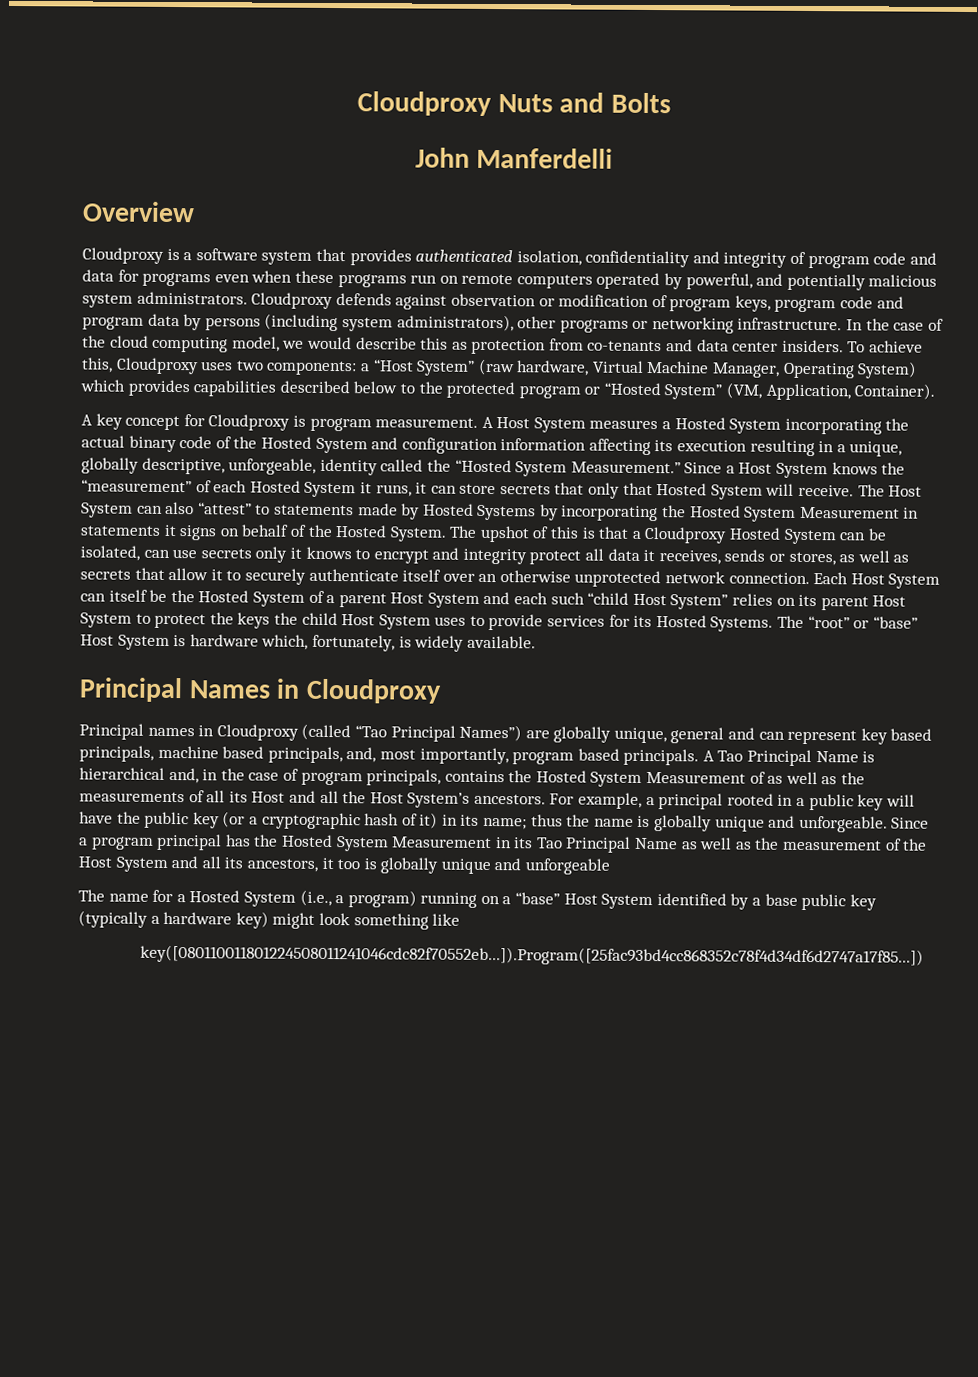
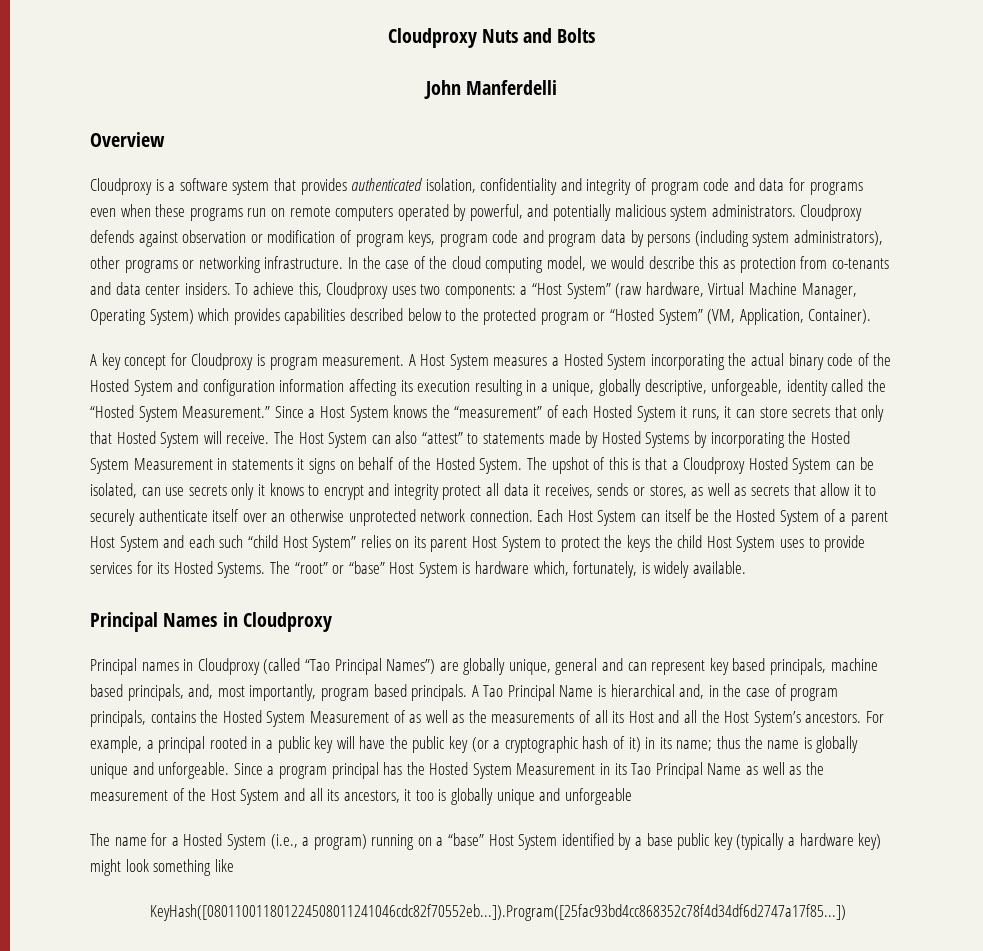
[140,944,925,967] key([080110011801224508011241046cdc82f70552eb...]).Program([25fac93bd4cc868352c78f4d34df6d2747a17f85...]) -> [149,904,846,921] KeyHash([080110011801224508011241046cdc82f70552eb...]).Program([25fac93bd4cc868352c78f4d34df6d2747a17f85...])

